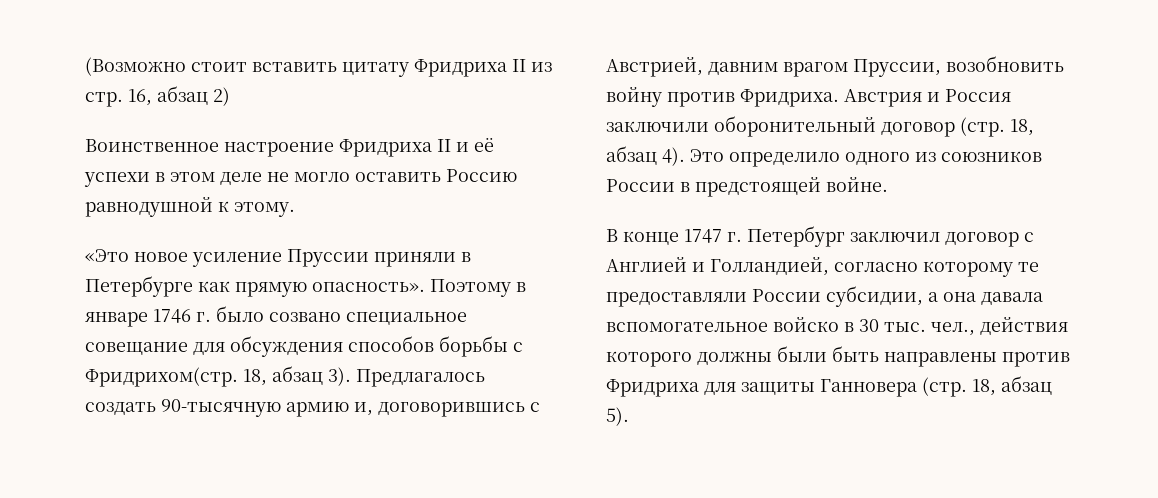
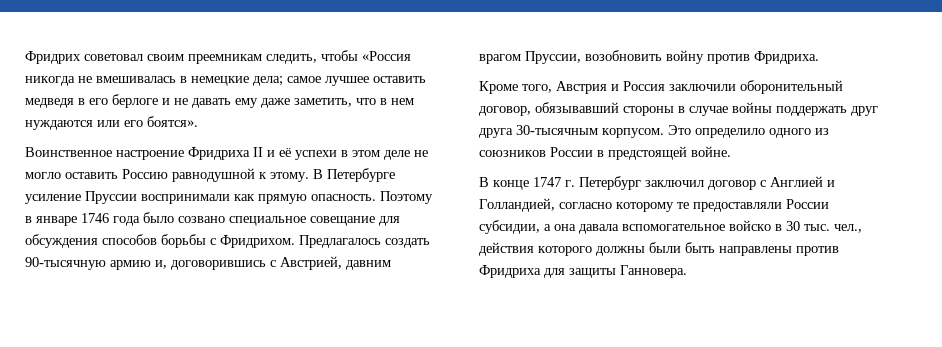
[85,57,552,77] [85,86,230,107] (Возможно стоит вставить цитату Фридриха II из стр. 16, абзац 2) -> [25,50,411,64] [25,76,426,86] [25,94,414,108] [25,116,198,130] Фридрих советовал своим преемникам следить, чтобы «Россия никогда не вмешивалась в немецкие дела; самое лучшее оставить медведя в его берлоге и не давать ему даже заметить, что в нем нуждаются или его боятся».
[85,249,471,267] [85,276,193,297] // «Это новое усиление Пруссии приняли в Петербурге -> [313,168,395,182] [25,191,230,204] В Петербурге усиление Пруссии воспринимали
[312,282,425,292] опасность». -> [311,194,376,201] опасность.
[196,312,211,322] г. -> [113,216,140,226] года
[85,366,351,387] Фридрихом(стр. 18, абзац 3). -> [220,235,295,248] Фридрихом.
(839, 98) none -> [479,81,552,94] // Кроме того,
[881,117,1034,137] [606,146,685,166] договор (стр. 18, абзац 4). -> [479,102,878,116] [479,125,664,138] договор, обязывавший стороны в случае войны поддержать друг друга 30-тысячным корпусом.
[820,376,1052,397] [606,407,629,426] Ганновера (стр. 18, абзац 5). -> [620,265,687,278] Ганновера.

